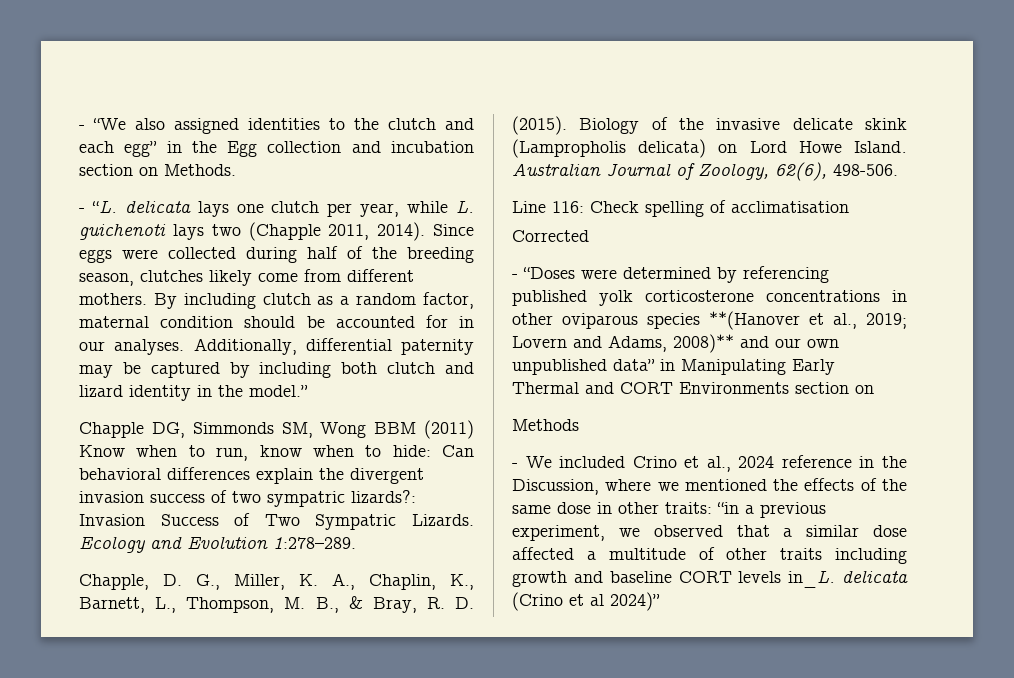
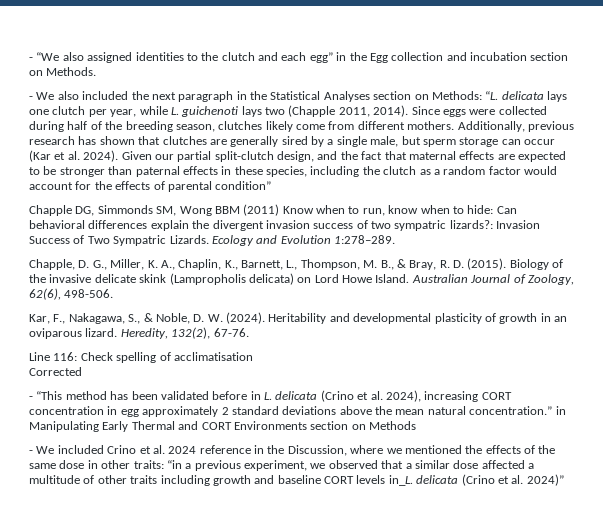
(85, 210) none -> [36,91,482,102] We also included the next paragraph in the Statistical Analyses section on Methods:
[153,292,474,309] [79,315,475,328] [79,338,474,355] [79,362,474,378] [79,385,308,401] By including clutch as a random factor, maternal condition should be accounted for in our analyses. Additionally, differential paternity may be captured by including both clutch and lizard identity in the model.” -> [457,121,574,132] [29,136,555,147] [29,150,566,162] [29,166,557,177] [29,181,272,192] Additionally, previous research has shown that clutches are generally sired by a single male, but sperm storage can occur (Kar et al. 2024). Given our partial split-clutch design, and the fact that maternal effects are expected to be stronger than paternal effects in these species, including the clutch as a random factor would account for the effects of parental condition”
(898, 170) none -> [29,312,567,324] [29,327,249,339] // Kar, F., Nakagawa, S., & Noble, D. W. (2024). Heritability and developmental plasticity of growth in an oviparous lizard. Heredity, 132(2), 67-76.
[523,266,829,283] [512,290,907,306] [512,311,907,330] [512,334,839,353] [512,359,655,375] “Doses were determined by referencing published yolk corticosterone concentrations in other oviparous species **(Hanover et al., 2019; Lovern and Adams, 2008)** and our own unpublished data” -> [36,390,512,402] [29,406,553,417] “This method has been validated before in L. delicata (Crino et al. 2024), increasing CORT concentration in egg approximately 2 standard deviations above the mean natural concentration.”
(874, 389) // -> (366, 427) none
[706,456,731,472] al., -> [152,445,165,454] al.
[590,594,604,606] al -> [511,475,524,484] al.

